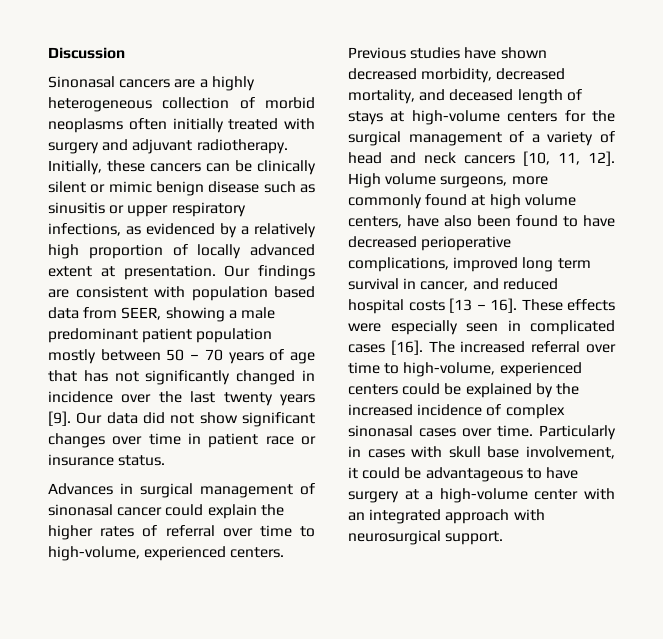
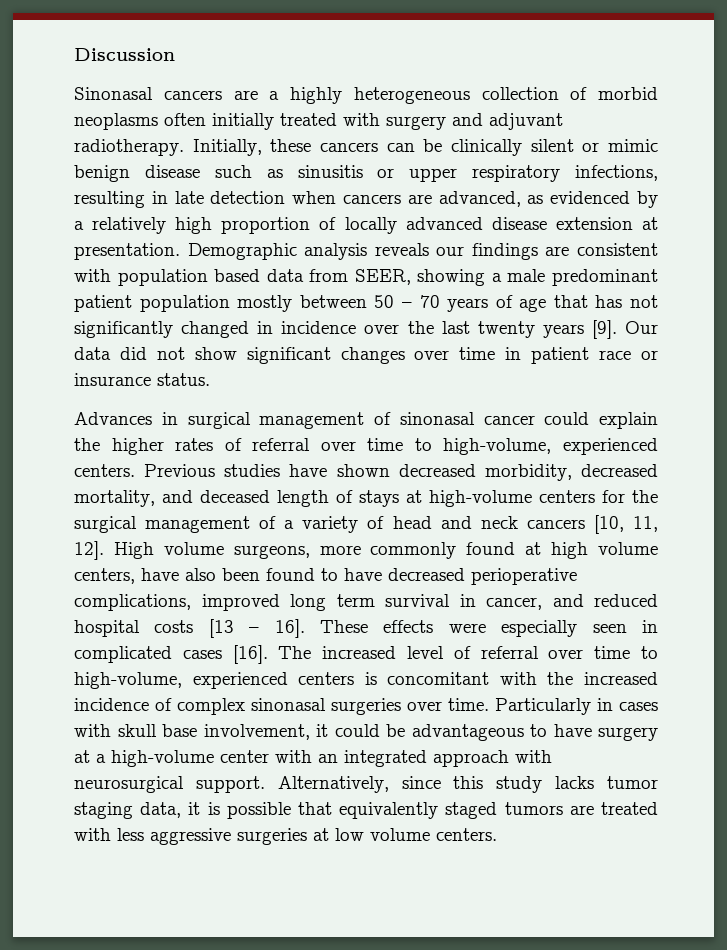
(121, 229) none -> [74,191,521,208] resulting in late detection when cancers are advanced,
[48,265,251,280] extent at presentation. Our -> [491,217,658,230] [74,243,465,260] disease extension at presentation. Demographic analysis reveals our
(526, 347) none -> [407,646,471,659] level of
[402,383,553,398] could be explained by -> [364,672,537,685] is concomitant with
[419,428,456,437] cases -> [331,698,401,715] surgeries
(504, 538) none -> [277,776,658,793] [74,802,658,819] [74,828,497,845] Alternatively, since this study lacks tumor staging data, it is possible that equivalently staged tumors are treated with less aggressive surgeries at low volume centers.

